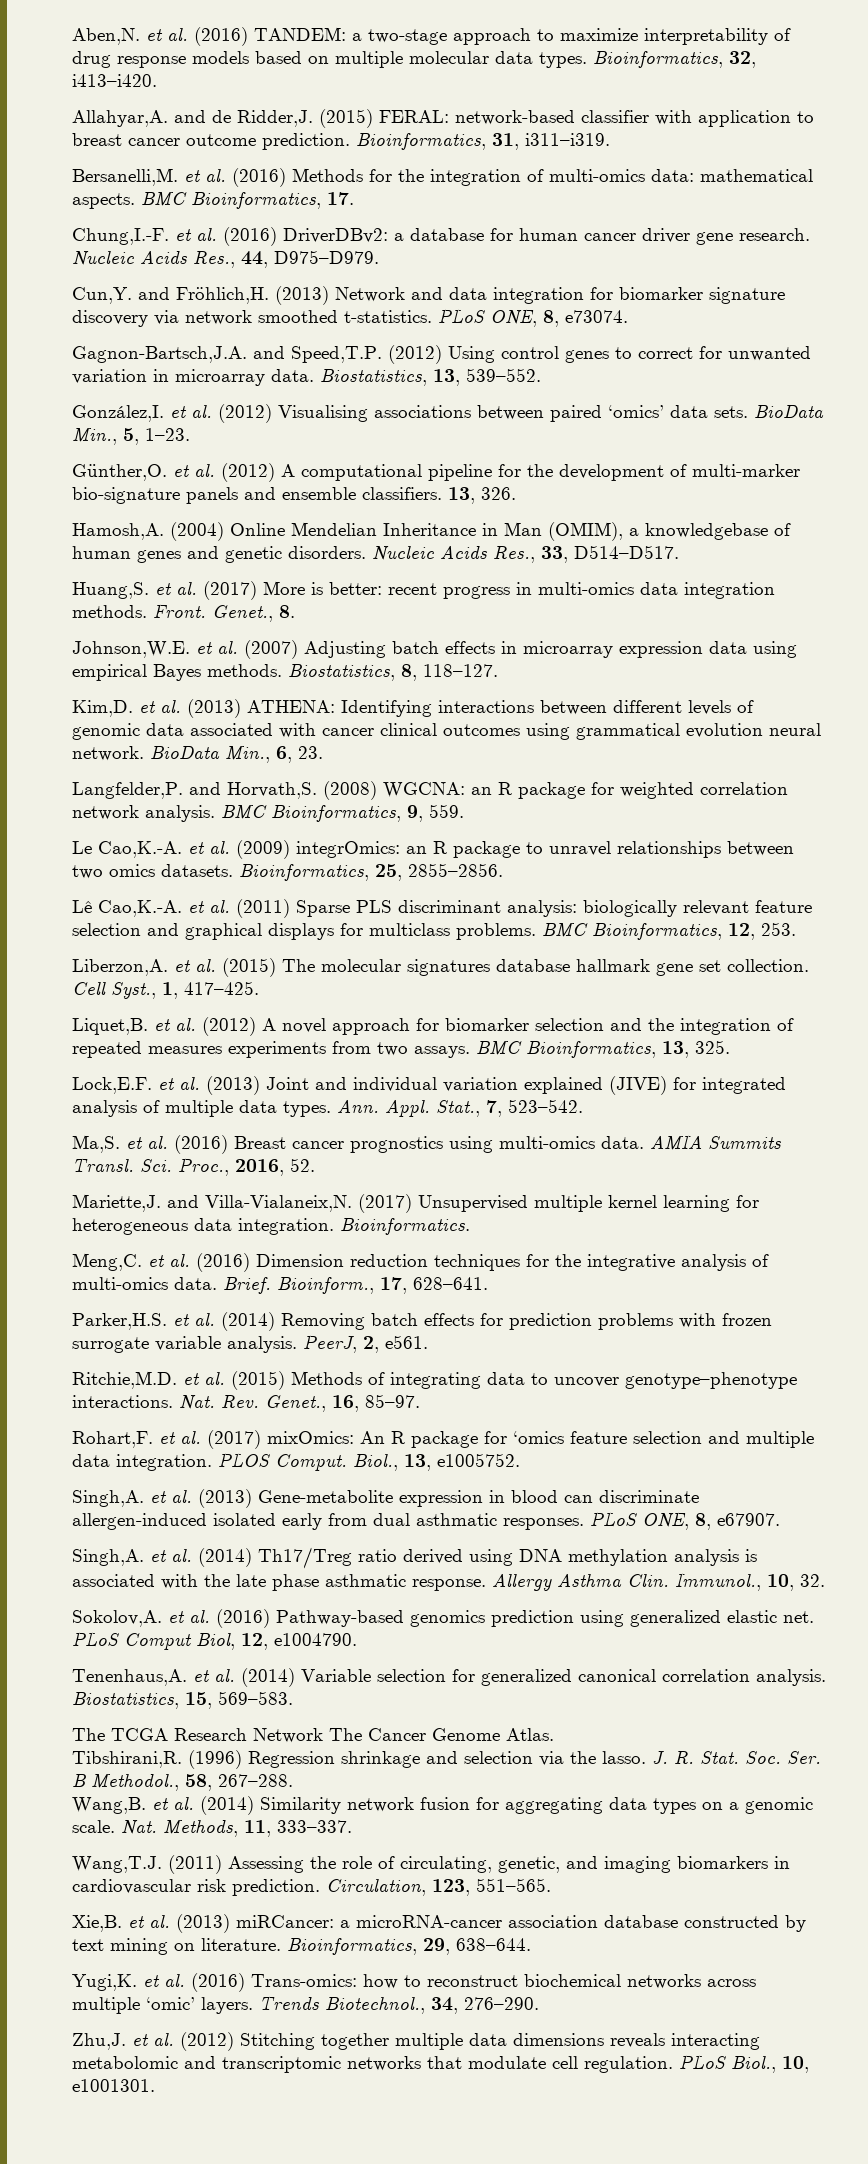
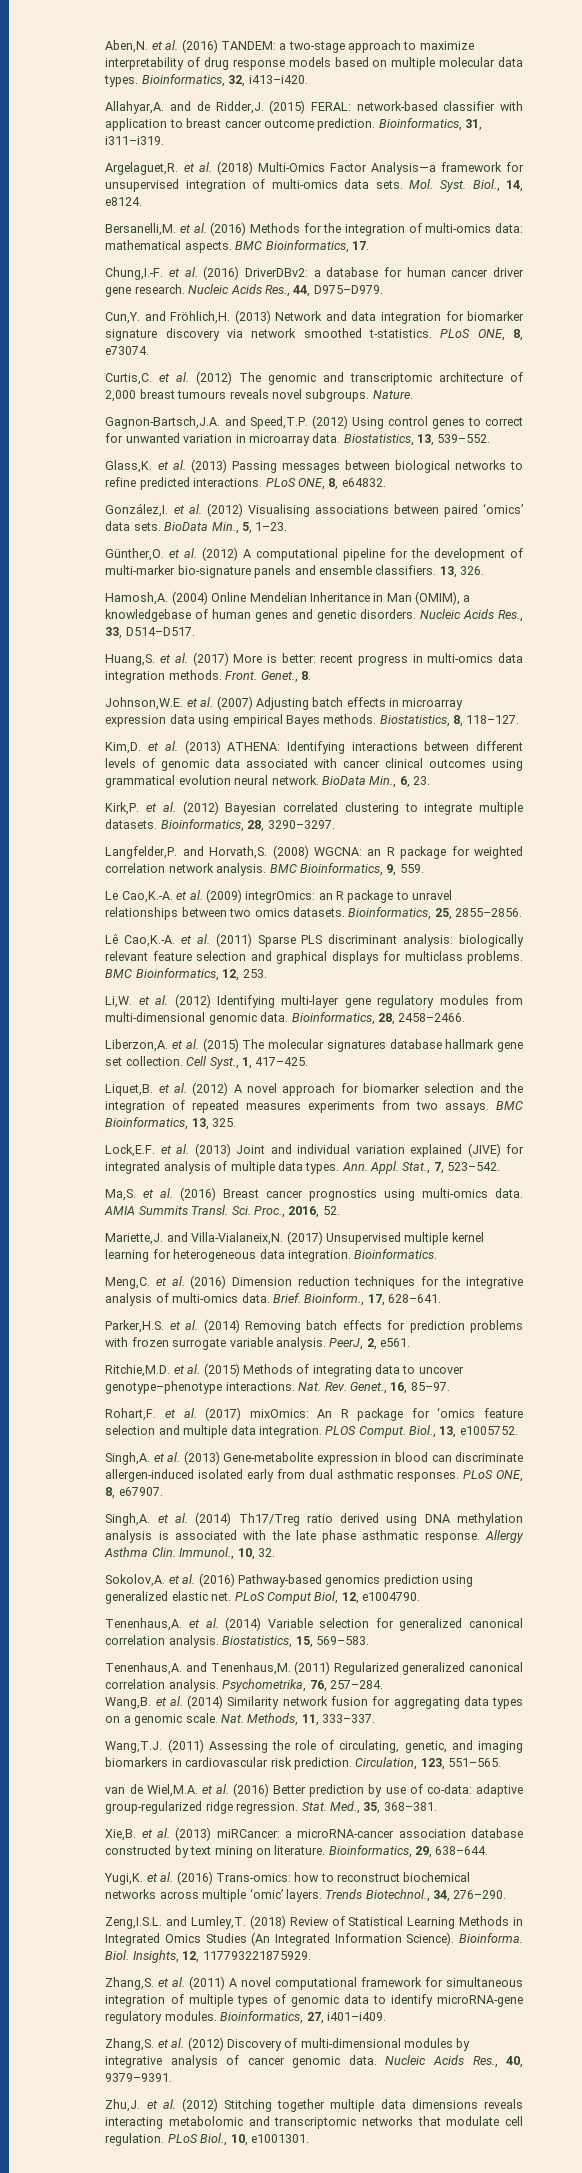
(611, 139) none -> [105,161,524,175] [105,179,523,192] [105,197,143,206] // Argelaguet,R. et al. (2018) Multi‐Omics Factor Analysis—a framework for unsupervised integration of multi‐omics data sets. Mol. Syst. Biol., 14, e8124.
(629, 316) none -> [105,371,523,385] [105,389,413,402] // Curtis,C. et al. (2012) The genomic and transcriptomic architecture of 2,000 breast tumours reveals novel subgroups. Nature.
(542, 375) none -> [105,459,523,473] [105,477,386,490] // Glass,K. et al. (2013) Passing messages between biological networks to refine predicted interactions. PLoS ONE, 8, e64832.
(324, 752) none -> [105,801,523,815] [105,819,335,832] // Kirk,P. et al. (2012) Bayesian correlated clustering to integrate multiple datasets. Bioinformatics, 28, 3290–3297.
(797, 929) none -> [105,994,523,1008] [105,1012,466,1025] // Li,W. et al. (2012) Identifying multi-layer gene regulatory modules from multi-dimensional genomic data. Bioinformatics, 28, 2458–2466.
[72,1728,555,1743] [72,1750,822,1769] [72,1773,294,1791] The TCGA Research Network The Cancer Genome Atlas. // Tibshirani,R. (1996) Regression shrinkage and selection via the lasso. J. R. Stat. Soc. Ser. B Methodol., 58, 267–288. -> [105,1661,523,1675] [105,1679,383,1692] Tenenhaus,A. and Tenenhaus,M. (2011) Regularized generalized canonical correlation analysis. Psychometrika, 76, 257–284.
(552, 1885) none -> [105,1783,523,1797] [105,1801,437,1814] // van de Wiel,M.A. et al. (2016) Better prediction by use of co-data: adaptive group-regularized ridge regression. Stat. Med., 35, 368–381.
(540, 2003) none -> [105,1915,523,1929] [105,1932,523,1946] [105,1950,311,1963] [105,1976,523,1990] [105,1994,523,2007] [105,2011,386,2024] [105,2037,471,2051] [105,2055,523,2068] [105,2073,173,2082] // Zeng,I.S.L. and Lumley,T. (2018) Review of Statistical Learning Methods in Integrated Omics Studies (An Integrated Information Science). Bioinforma. Biol. Insights, 12, 117793221875929. // Zhang,S. et al. (2011) A novel computational framework for simultaneous integration of multiple types of genomic data to identify microRNA-gene regulatory modules. Bioinformatics, 27, i401–i409. // Zhang,S. et al. (2012) Discovery of multi-dimensional modules by integrative analysis of cancer genomic data. Nucleic Acids Res., 40, 9379–9391.

